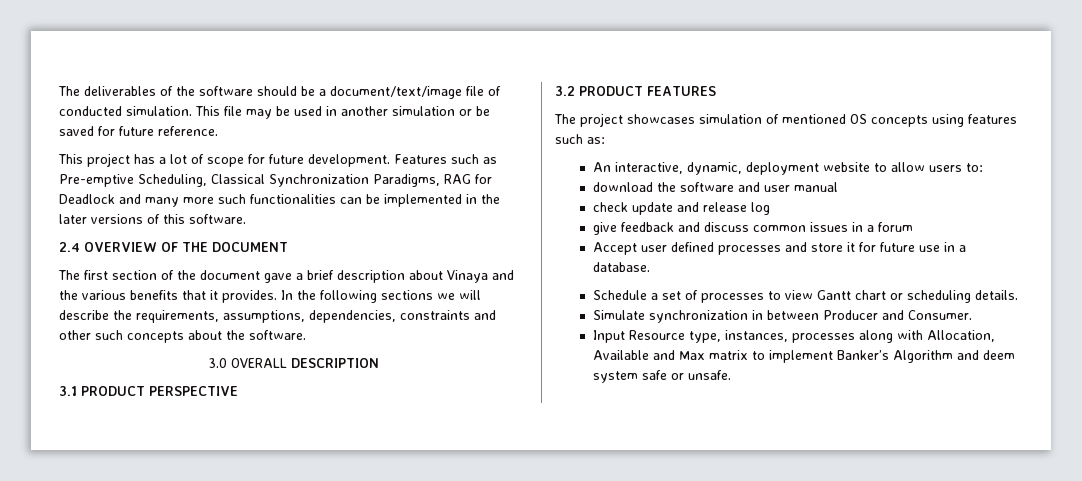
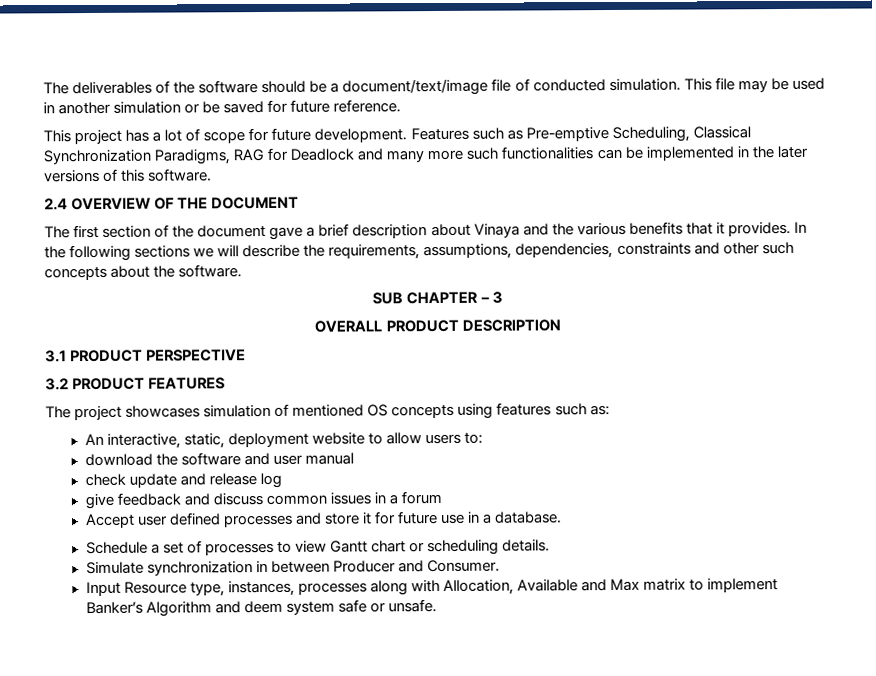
[207,358,287,368] 3.0 OVERALL -> [372,291,503,305] [314,319,459,333] SUB CHAPTER – 3 // OVERALL PRODUCT
[686,162,742,175] dynamic, -> [183,433,225,449] static,

